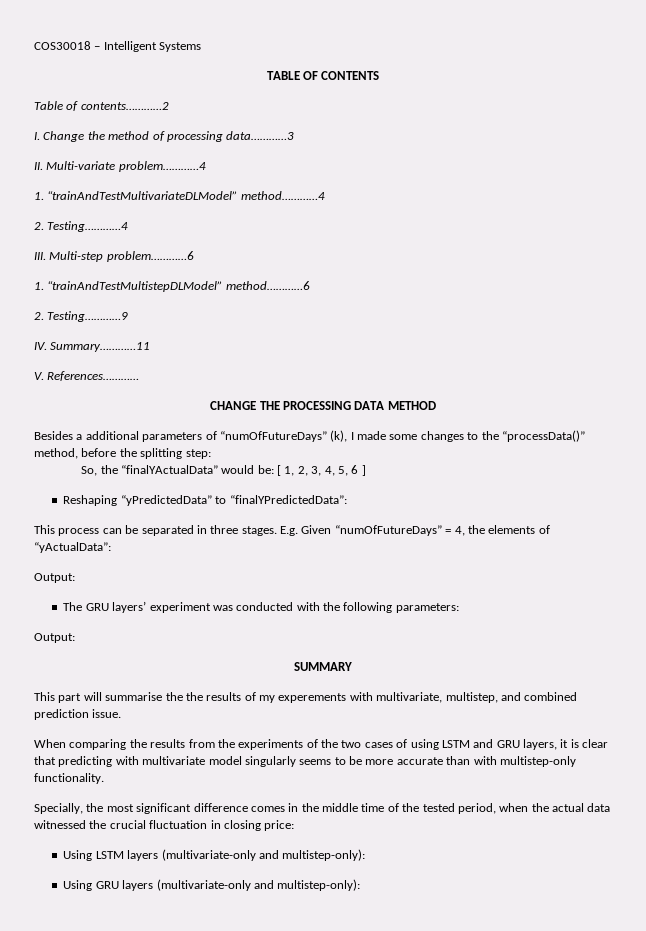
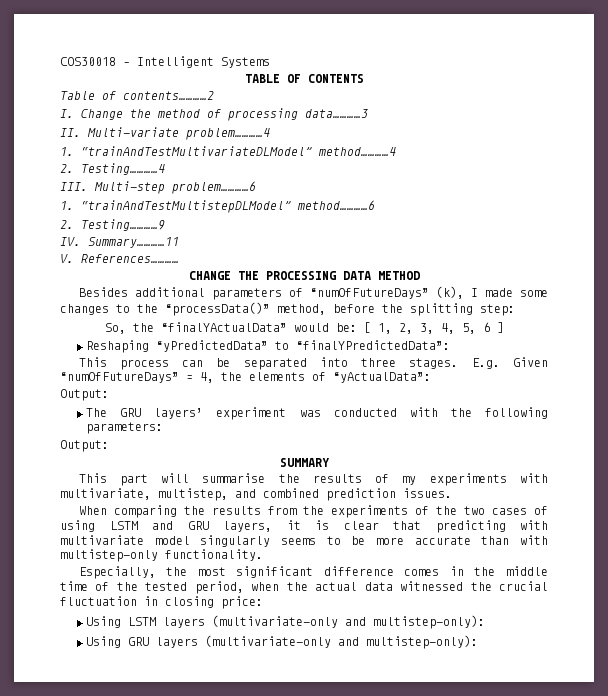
[76,434,83,440] a -> (128, 292) none
[196,525,207,534] in -> [319,357,348,367] into
[185,692,203,701] the -> (300, 478) none
[278,693,347,703] experements -> [429,473,507,486] experiments
[92,709,122,718] issue. -> [403,488,452,498] issues.
[34,803,83,814] Specially, -> [78,566,156,579] Especially,

